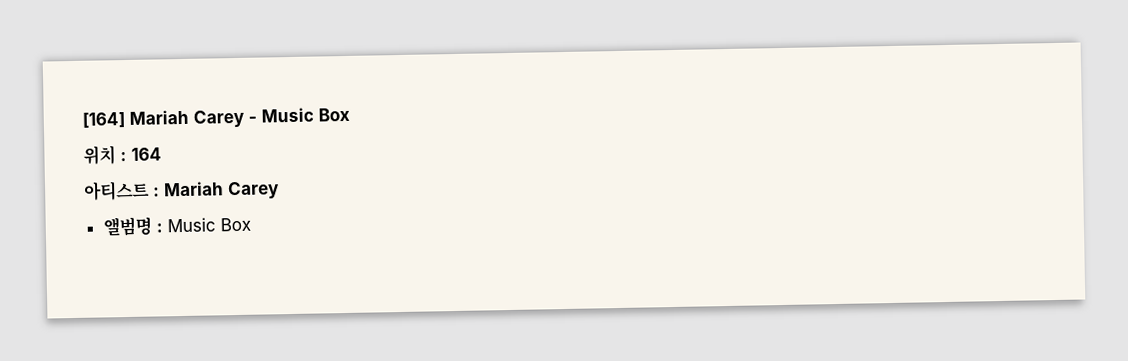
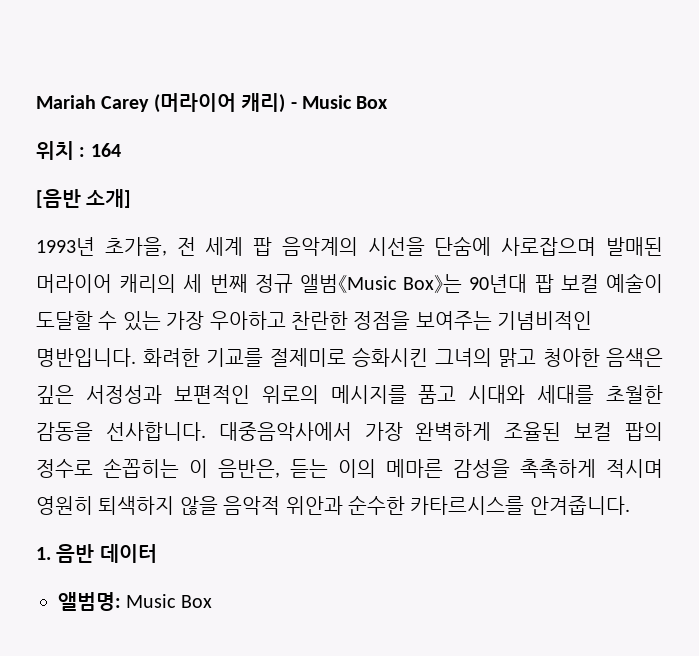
[82,109,244,128] [164] Mariah Carey -> [36,93,286,113] Mariah Carey (머라이어 캐리)
[83,180,279,201] [102,216,163,237] 아티스트 : Mariah Carey // 앨범명 : -> [36,189,132,208] [36,236,663,256] [36,273,663,293] [36,311,593,331] [36,347,663,367] [36,385,663,404] [36,422,664,441] [36,458,663,478] [36,495,630,515] [36,544,157,563] [58,592,121,611] [음반 소개] // 1993년 초가을, 전 세계 팝 음악계의 시선을 단숨에 사로잡으며 발매된 머라이어 캐리의 세 번째 정규 앨범《Music Box》는 90년대 팝 보컬 예술이 도달할 수 있는 가장 우아하고 찬란한 정점을 보여주는 기념비적인 명반입니다. 화려한 기교를 절제미로 승화시킨 그녀의 맑고 청아한 음색은 깊은 서정성과 보편적인 위로의 메시지를 품고 시대와 세대를 초월한 감동을 선사합니다. 대중음악사에서 가장 완벽하게 조율된 보컬 팝의 정수로 손꼽히는 이 음반은, 듣는 이의 메마른 감성을 촉촉하게 적시며 영원히 퇴색하지 않을 음악적 위안과 순수한 카타르시스를 안겨줍니다. // 1. 음반 데이터 // 앨범명:

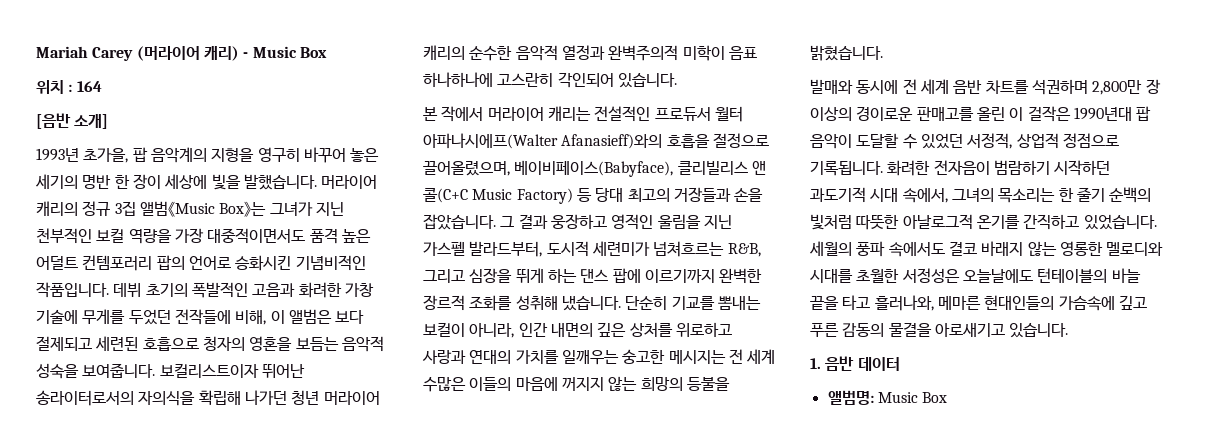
[176,236,663,256] [36,274,293,293] 전 세계 팝 음악계의 시선을 단숨에 사로잡으며 발매된 머라이어 캐리의 세 번째 정규 -> [132,147,380,163] [35,174,378,190] [36,201,136,216] 팝 음악계의 지형을 영구히 바꾸어 놓은 세기의 명반 한 장이 세상에 빛을 발했습니다. 머라이어 캐리의 정규 3집
[469,273,663,293] [36,311,593,331] [36,347,663,367] [36,385,663,404] [36,422,664,441] [36,458,663,478] [36,495,630,515] 90년대 팝 보컬 예술이 도달할 수 있는 가장 우아하고 찬란한 정점을 보여주는 기념비적인 명반입니다. 화려한 기교를 절제미로 승화시킨 그녀의 맑고 청아한 음색은 깊은 서정성과 보편적인 위로의 메시지를 품고 시대와 세대를 초월한 감동을 선사합니다. 대중음악사에서 가장 완벽하게 조율된 보컬 팝의 정수로 손꼽히는 이 음반은, 듣는 이의 메마른 감성을 촉촉하게 적시며 영원히 퇴색하지 않을 음악적 위안과 순수한 카타르시스를 안겨줍니다. -> [269,202,344,216] [36,228,371,244] [36,255,366,271] [36,282,374,298] [36,309,365,325] [36,336,384,352] [36,363,305,379] [36,390,380,406] [423,45,757,61] [423,72,677,88] [423,106,743,122] [423,133,769,149] [423,160,766,177] [423,187,764,204] [423,214,732,230] [423,241,761,257] [423,268,763,284] [423,295,761,311] [423,322,732,338] [422,349,776,365] [423,376,730,392] [810,45,883,61] [810,79,1161,95] [810,106,1152,122] [810,133,1119,149] [810,160,1111,176] [810,187,1152,203] [810,214,1157,230] [809,241,1164,257] [810,268,1141,283] [810,295,1147,311] [810,322,1069,338] 그녀가 지닌 천부적인 보컬 역량을 가장 대중적이면서도 품격 높은 어덜트 컨템포러리 팝의 언어로 승화시킨 기념비적인 작품입니다. 데뷔 초기의 폭발적인 고음과 화려한 가창 기술에 무게를 두었던 전작들에 비해, 이 앨범은 보다 절제되고 세련된 호흡으로 청자의 영혼을 보듬는 음악적 성숙을 보여줍니다. 보컬리스트이자 뛰어난 송라이터로서의 자의식을 확립해 나가던 청년 머라이어 캐리의 순수한 음악적 열정과 완벽주의적 미학이 음표 하나하나에 고스란히 각인되어 있습니다. // 본 작에서 머라이어 캐리는 전설적인 프로듀서 월터 아파나시에프(Walter Afanasieff)와의 호흡을 절정으로 끌어올렸으며, 베이비페이스(Babyface), 클리빌리스 앤 콜(C+C Music Factory) 등 당대 최고의 거장들과 손을 잡았습니다. 그 결과 웅장하고 영적인 울림을 지닌 가스펠 발라드부터, 도시적 세련미가 넘쳐흐르는 R&B, 그리고 심장을 뛰게 하는 댄스 팝에 이르기까지 완벽한 장르적 조화를 성취해 냈습니다. 단순히 기교를 뽐내는 보컬이 아니라, 인간 내면의 깊은 상처를 위로하고 사랑과 연대의 가치를 일깨우는 숭고한 메시지는 전 세계 수많은 이들의 마음에 꺼지지 않는 희망의 등불을 밝혔습니다. // 발매와 동시에 전 세계 음반 차트를 석권하며 2,800만 장 이상의 경이로운 판매고를 올린 이 걸작은 1990년대 팝 음악이 도달할 수 있었던 서정적, 상업적 정점으로 기록됩니다. 화려한 전자음이 범람하기 시작하던 과도기적 시대 속에서, 그녀의 목소리는 한 줄기 순백의 빛처럼 따뜻한 아날로그적 온기를 간직하고 있었습니다. 세월의 풍파 속에서도 결코 바래지 않는 영롱한 멜로디와 시대를 초월한 서정성은 오늘날에도 턴테이블의 바늘 끝을 타고 흘러나와, 메마른 현대인들의 가슴속에 깊고 푸른 감동의 물결을 아로새기고 있습니다.

